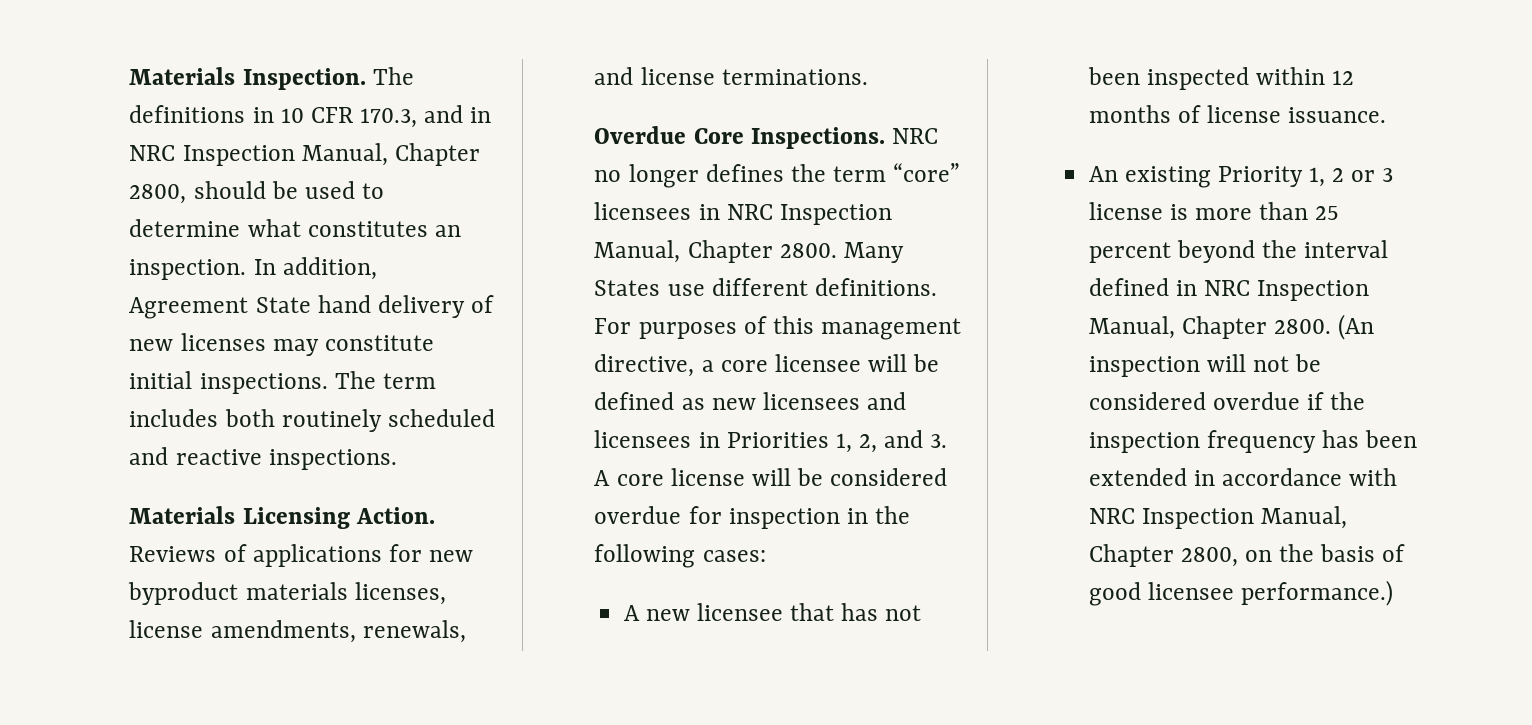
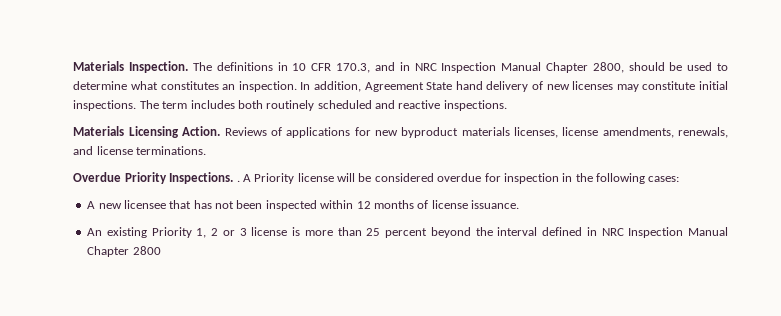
[301,143,388,166] Manual, -> [501,62,542,71] Manual
[693,127,938,149] [594,163,961,188] [594,202,892,225] [594,240,904,263] [594,278,937,296] [594,316,962,340] [594,354,940,377] [594,392,907,410] [594,430,948,453] [594,470,664,486] Core Inspections. NRC no longer defines the term “core” licensees in NRC Inspection Manual, Chapter 2800. Many States use different definitions. For purposes of this management directive, a core licensee will be defined as new licensees and licensees in Priorities 1, 2, and 3. A core -> [124,172,295,184] Priority Inspections. . A Priority
[1088,314,1375,340] [1088,354,1322,377] [1088,392,1366,410] [1088,430,1418,453] [1088,468,1398,486] [1088,506,1347,529] [1088,544,1406,567] [1088,580,1393,606] Manual, Chapter 2800. (An inspection will not be considered overdue if the inspection frequency has been extended in accordance with NRC Inspection Manual, Chapter 2800, on the basis of good licensee performance.) -> [688,227,729,236] [87,246,161,257] Manual Chapter 2800

